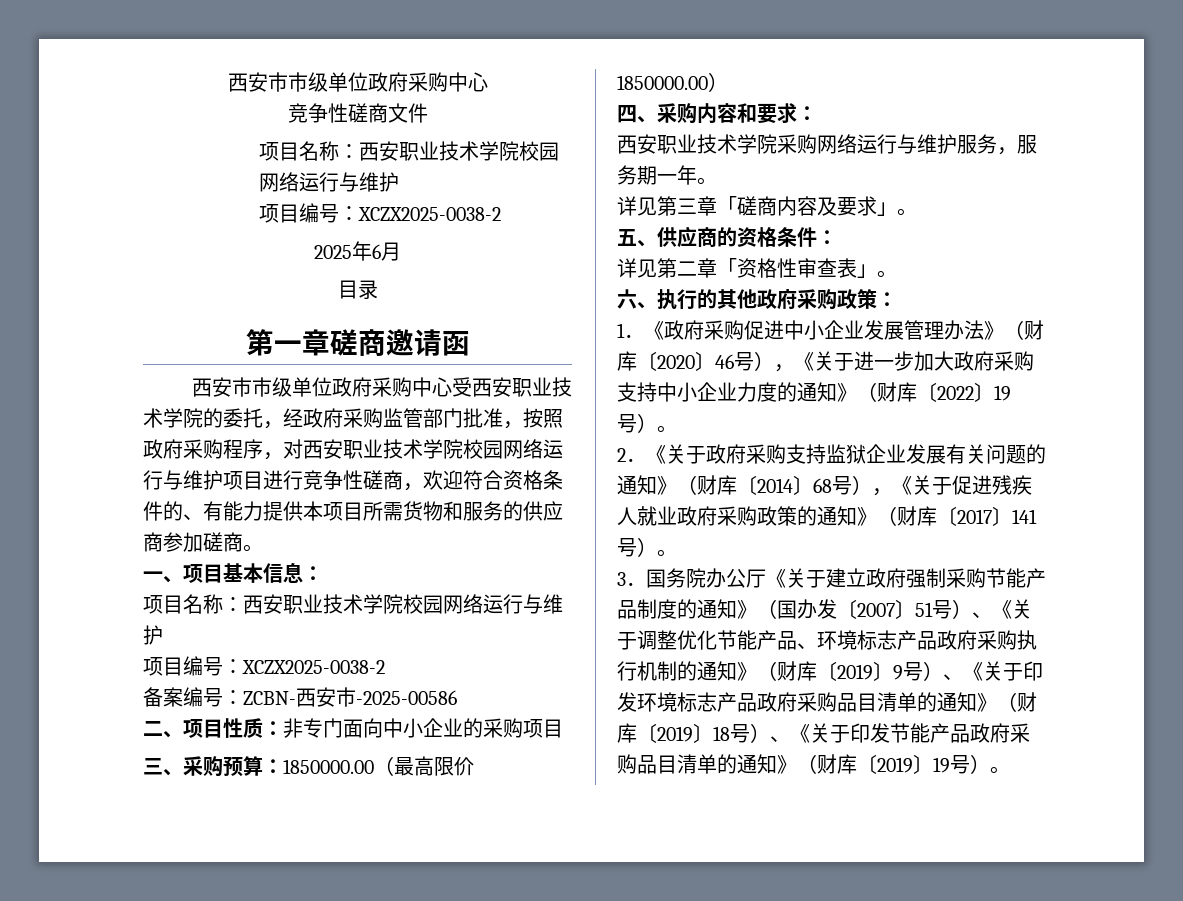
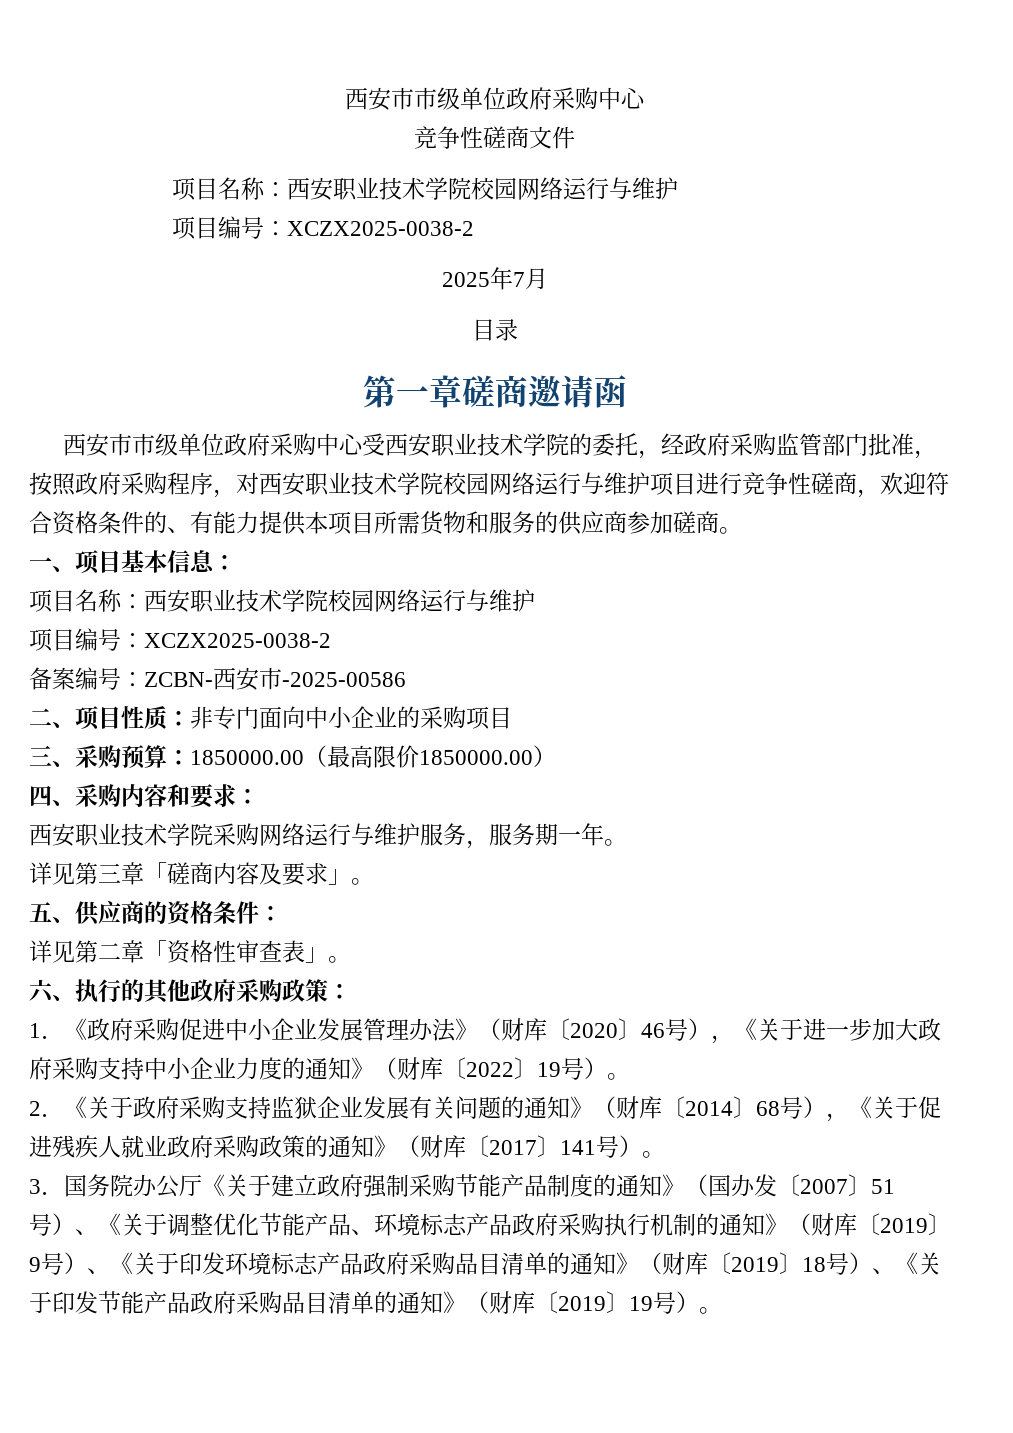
[372,244,381,259] 6 -> [512,272,525,287] 7

